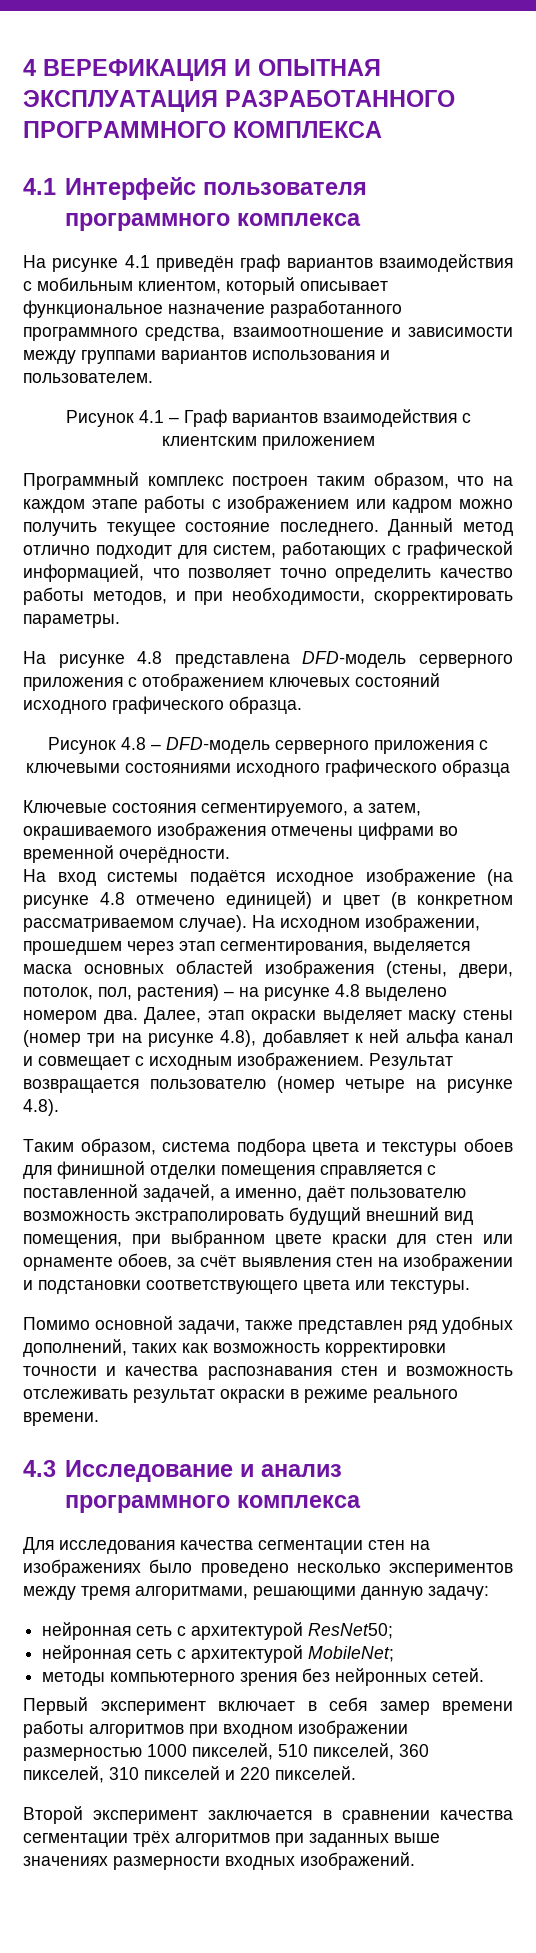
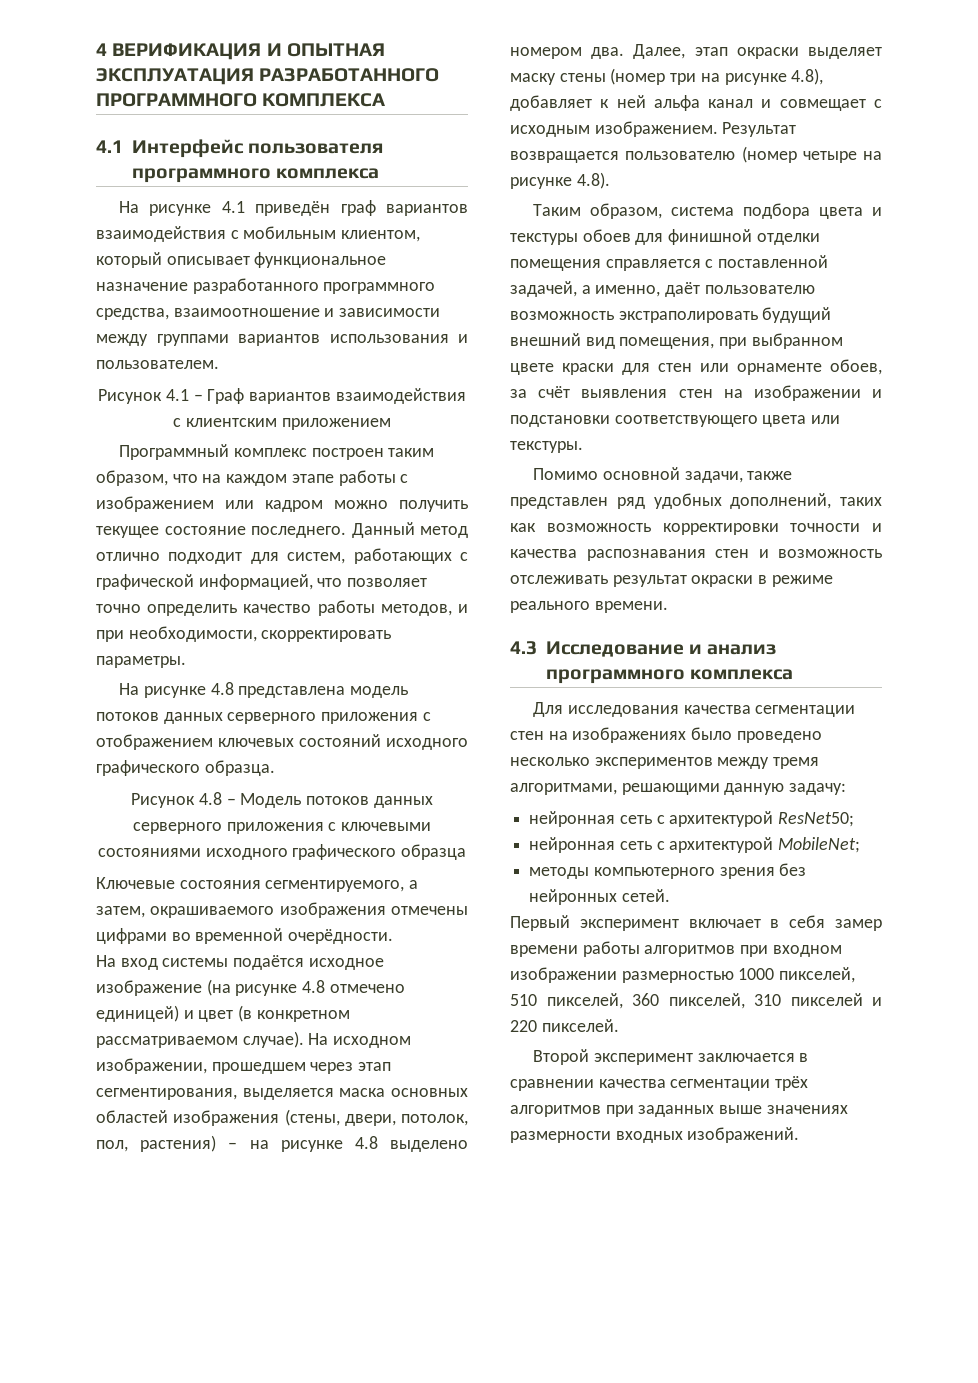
[43,59,227,81] ВЕРЕФИКАЦИЯ -> [112,43,262,60] ВЕРИФИКАЦИЯ
[302,651,407,668] DFD-модель -> [349,686,408,698] [96,712,223,724] модель потоков данных
[166,737,270,754] DFD-модель -> [240,793,433,808] Модель потоков данных

